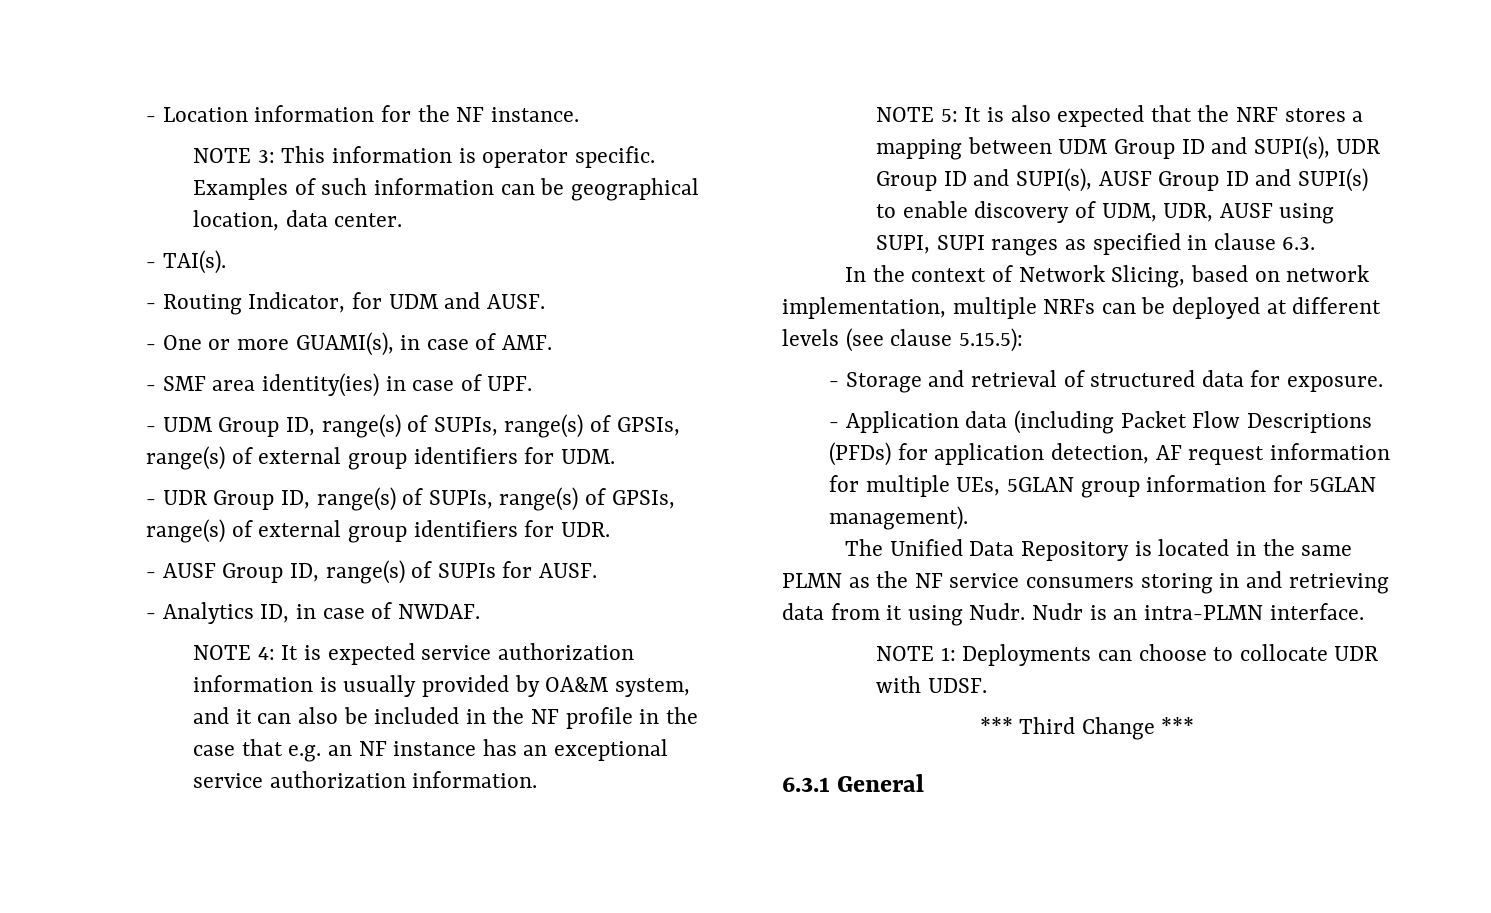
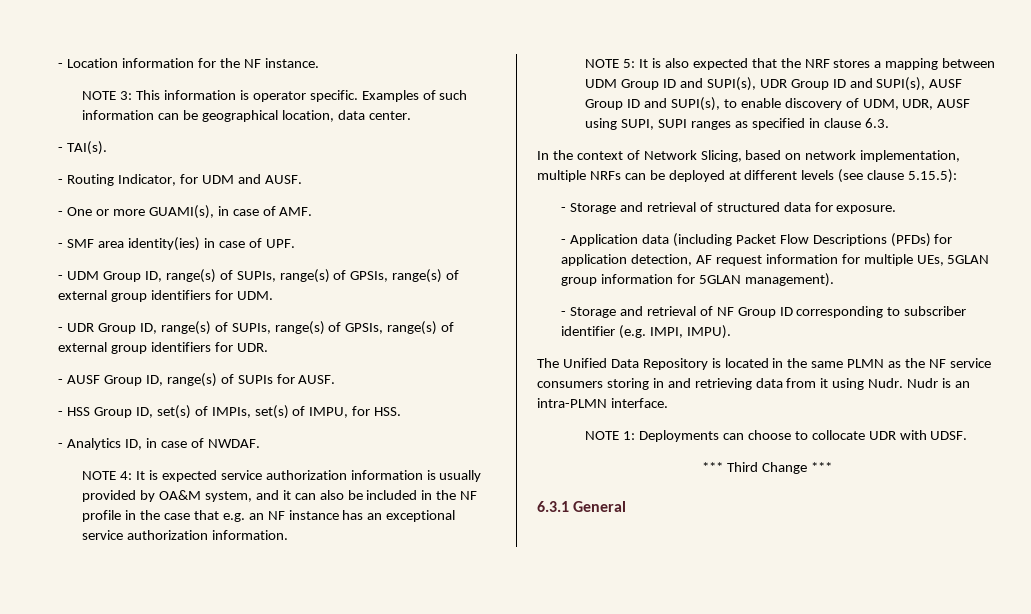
(598, 570) none -> [58,405,402,419] // - HSS Group ID, set(s) of IMPIs, set(s) of IMPU, for HSS.
[1298,168,1369,192] SUPI(s) -> [670,97,720,111] SUPI(s),
(969, 518) none -> [561,306,967,318] [561,325,731,339] // - Storage and retrieval of NF Group ID corresponding to subscriber identifier (e.g. IMPI, IMPU).

